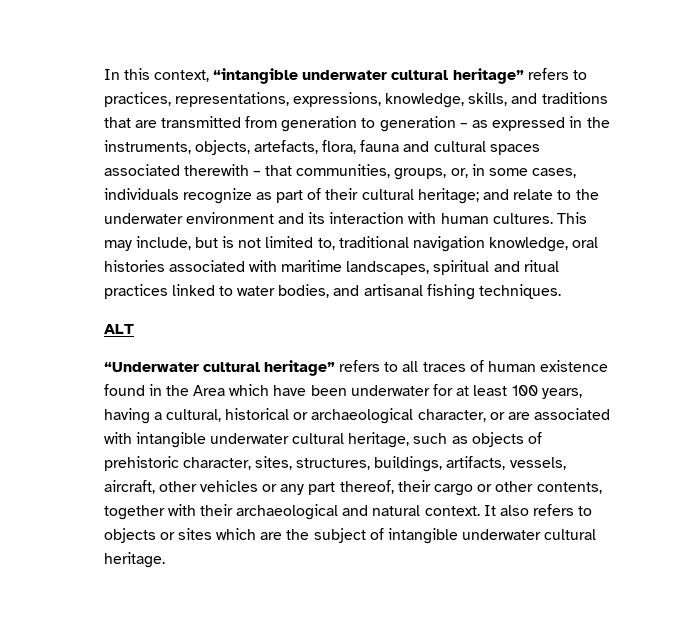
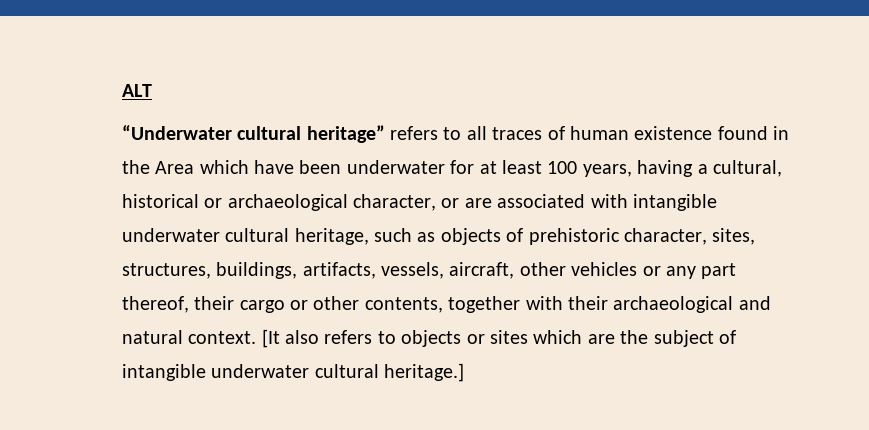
[103,68,588,84] [103,92,608,108] [103,116,610,132] [103,140,540,155] [103,164,577,180] [103,188,599,204] [103,212,588,224] [103,236,599,252] [103,260,559,275] [103,284,562,300] In this context, “intangible underwater cultural heritage” refers to practices, representations, expressions, knowledge, skills, and traditions that are transmitted from generation to generation – as expressed in the instruments, objects, artefacts, flora, fauna and cultural spaces associated therewith – that communities, groups, or, in some cases, individuals recognize as part of their cultural heritage; and relate to the underwater environment and its interaction with human cultures. This may include, but is not limited to, traditional navigation knowledge, oral histories associated with maritime landscapes, spiritual and ritual practices linked to water bodies, and artisanal fishing techniques. // -> (121, 90) none
[483,505,496,516] It -> [261,329,280,348] [It
[103,552,165,568] heritage. -> [383,363,464,382] heritage.]

